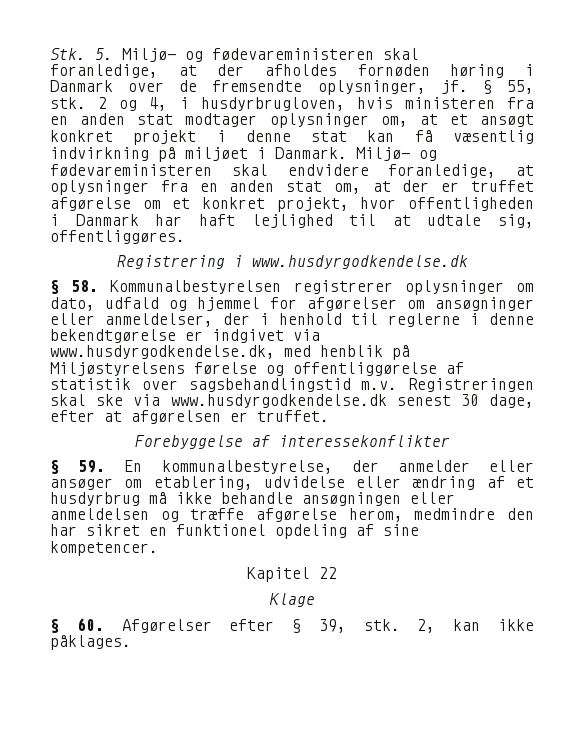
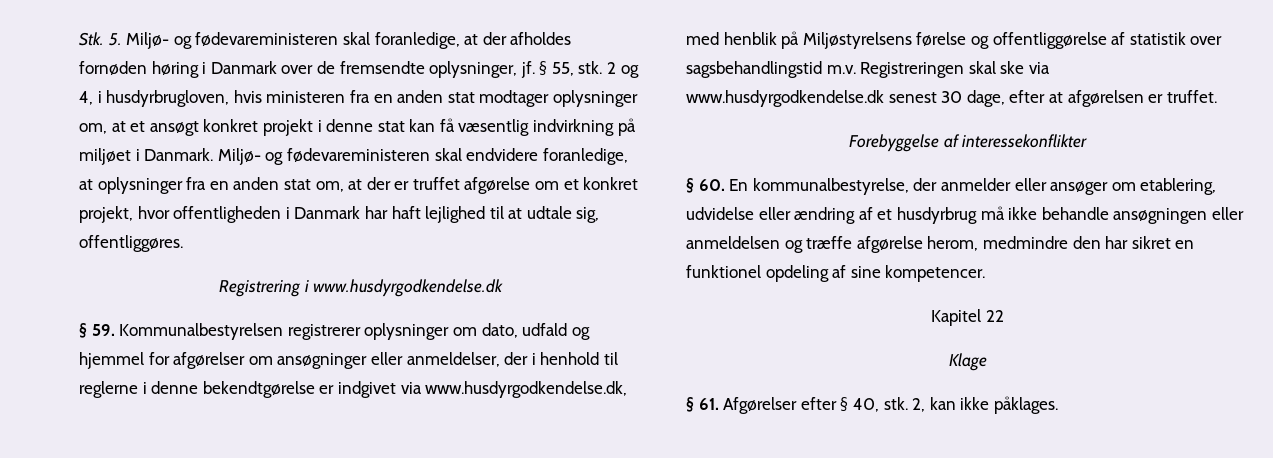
[71,280,99,292] 58. -> [91,324,115,336] 59.
[78,460,106,473] 59. -> [698,179,725,191] 60.
[76,618,104,631] 60. -> [698,398,719,410] 61.
[318,619,346,633] 39, -> [852,398,879,412] 40,

